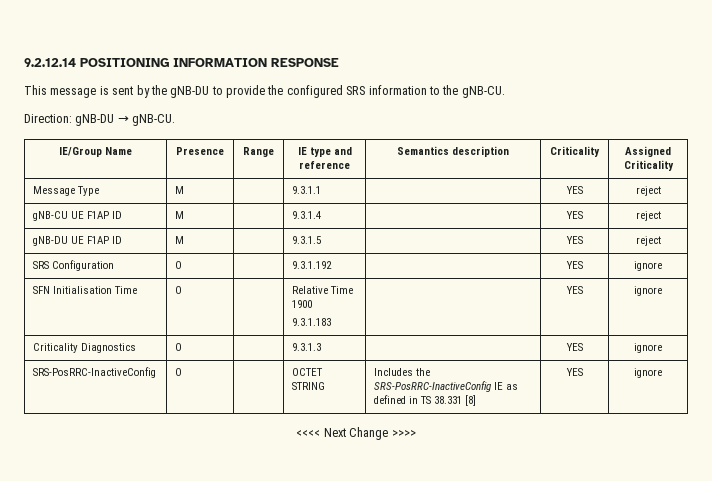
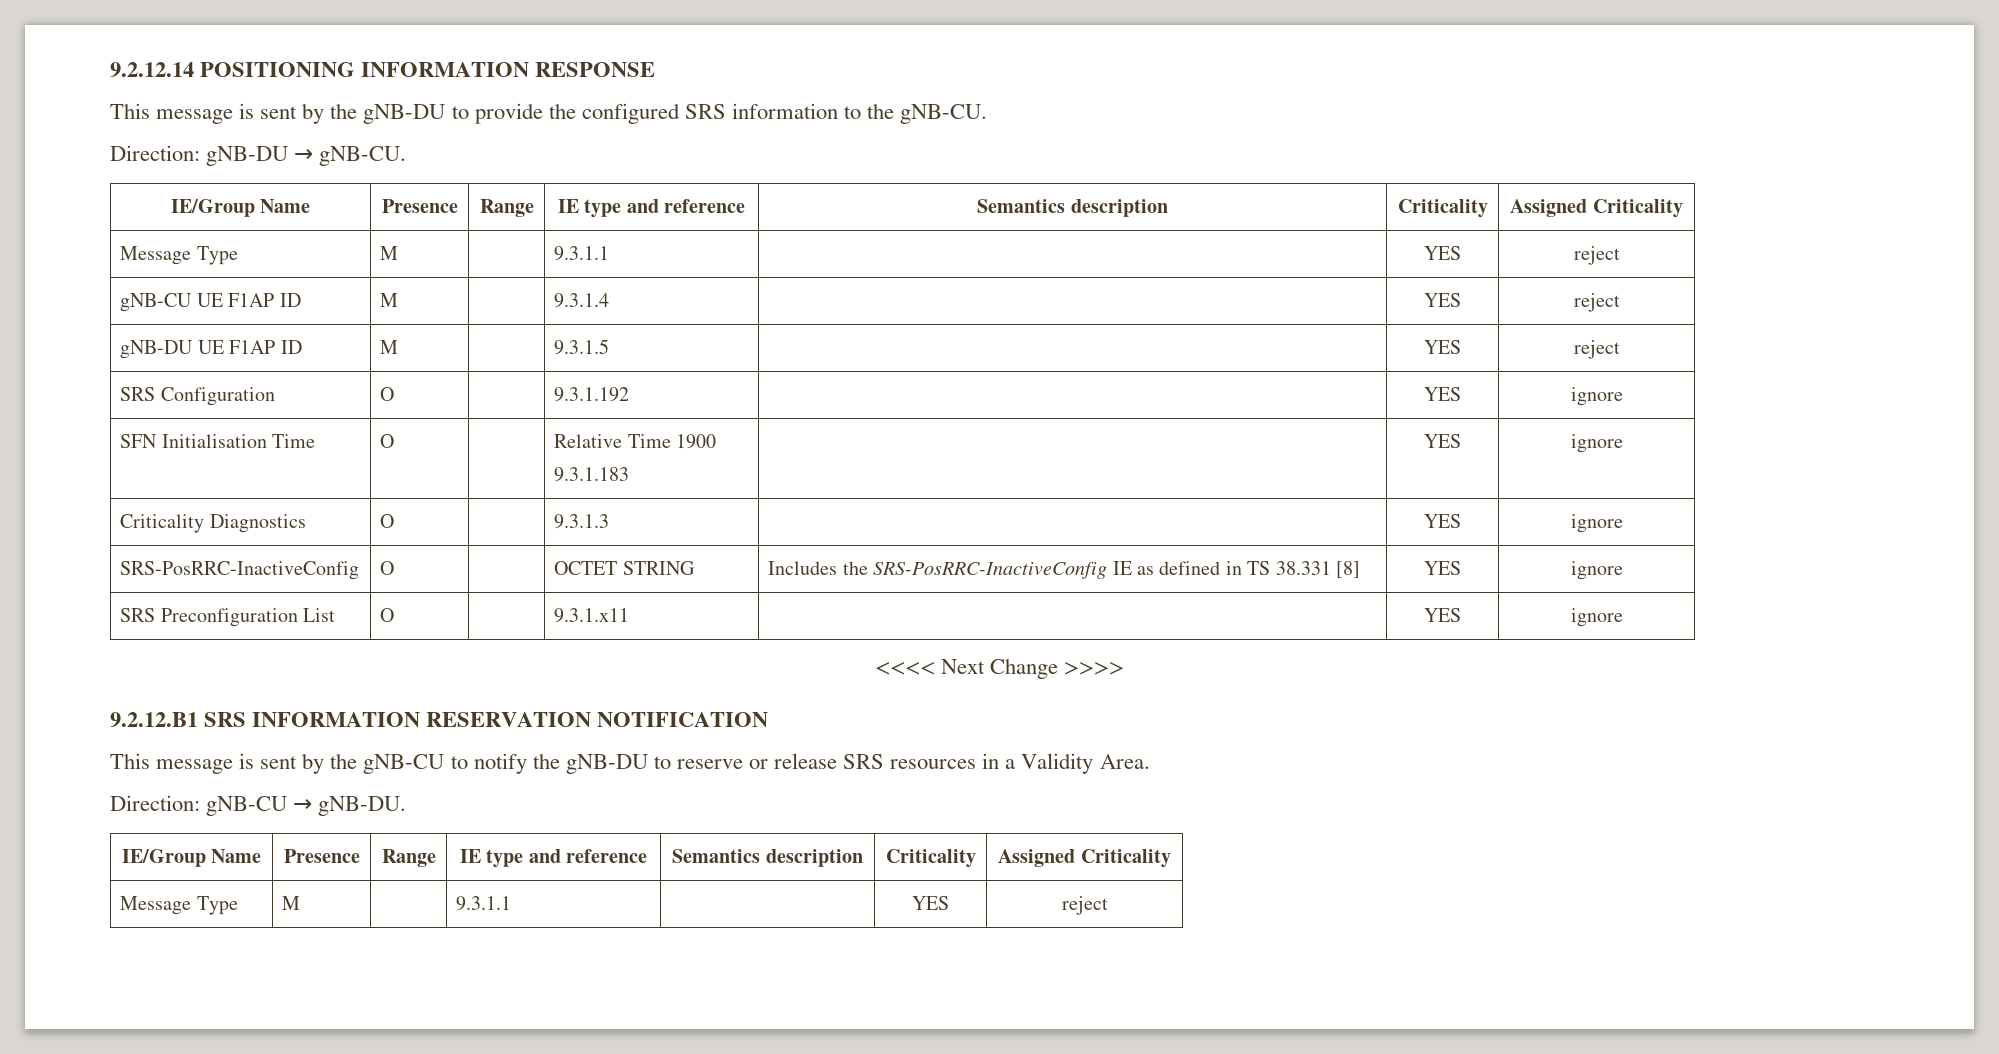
[296,427,416,440] // <<<< Next Change >>>> -> [120,608,336,627] [380,608,395,622] [554,608,630,623] [1424,608,1461,622] [1570,608,1623,627] [874,658,1125,679] [110,712,769,727] [110,753,1150,774] [110,795,407,816] [121,849,262,867] [283,849,360,863] [381,849,436,867] [459,849,648,868] [672,849,863,867] [885,849,976,868] [998,849,1171,868] [120,896,238,915] [282,896,301,910] [456,896,512,911] [912,896,949,910] [1061,896,1108,915] // SRS Preconfiguration List | O | | 9.3.1.x11 | | YES | ignore // <<<< Next Change >>>> // 9.2.12.B1 SRS INFORMATION RESERVATION NOTIFICATION // This message is sent by the gNB-CU to notify the gNB-DU to reserve or release SRS resources in a Validity Area. // Direction: gNB-CU → gNB-DU. // IE/Group Name | Presence | Range | IE type and reference | Semantics description | Criticality | Assigned Criticality // Message Type | M | | 9.3.1.1 | | YES | reject

